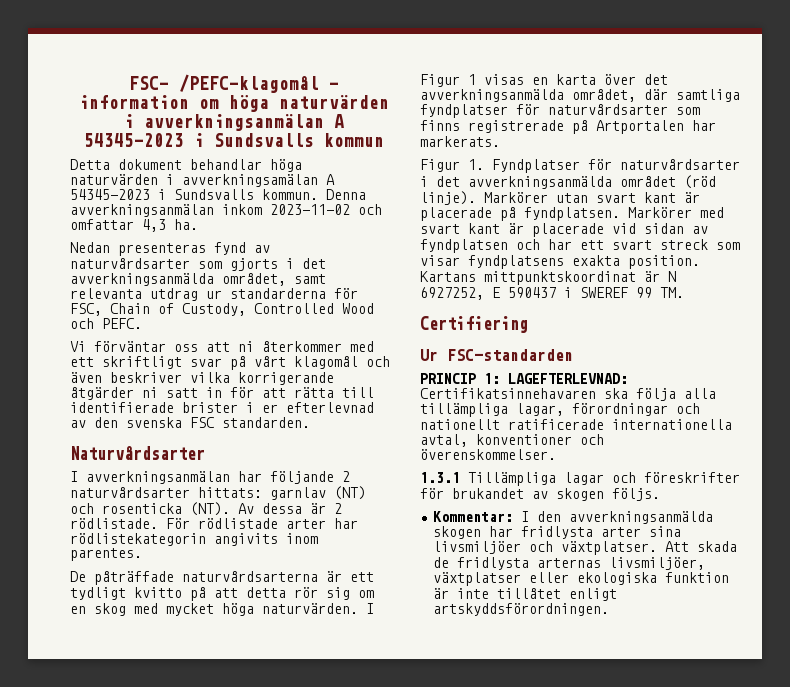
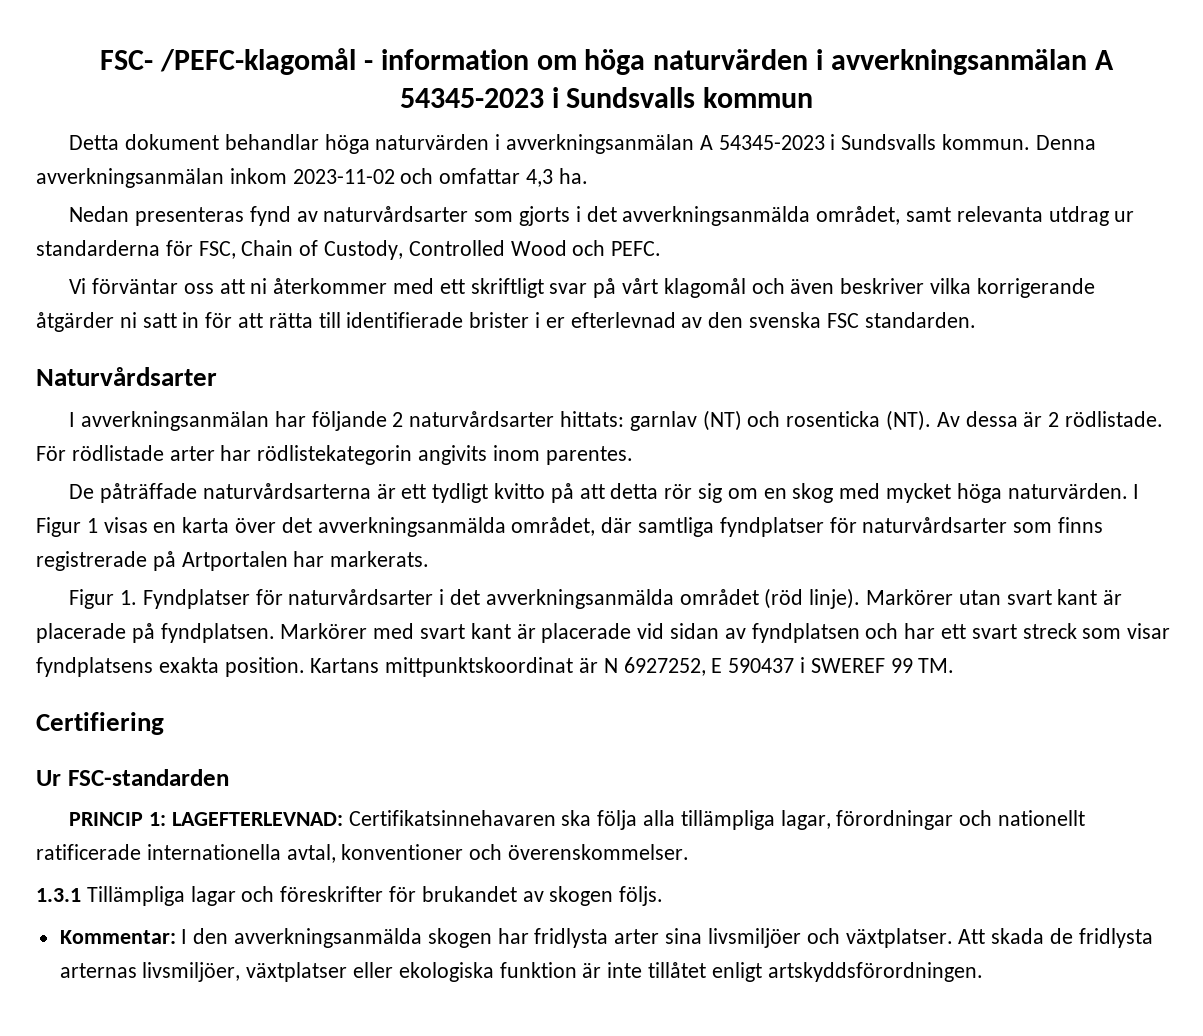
[182,174,318,187] avverkningsamälan -> [505,134,694,154] avverkningsanmälan

